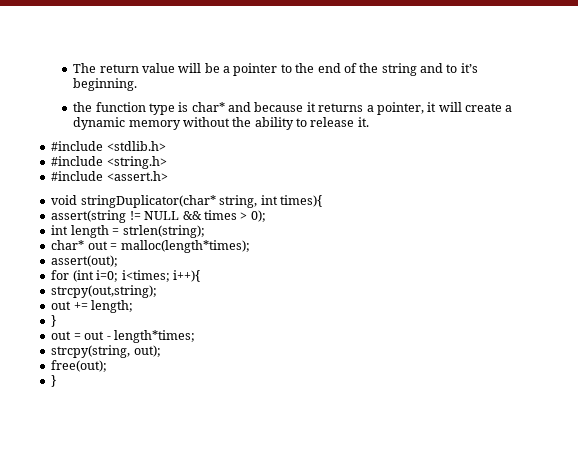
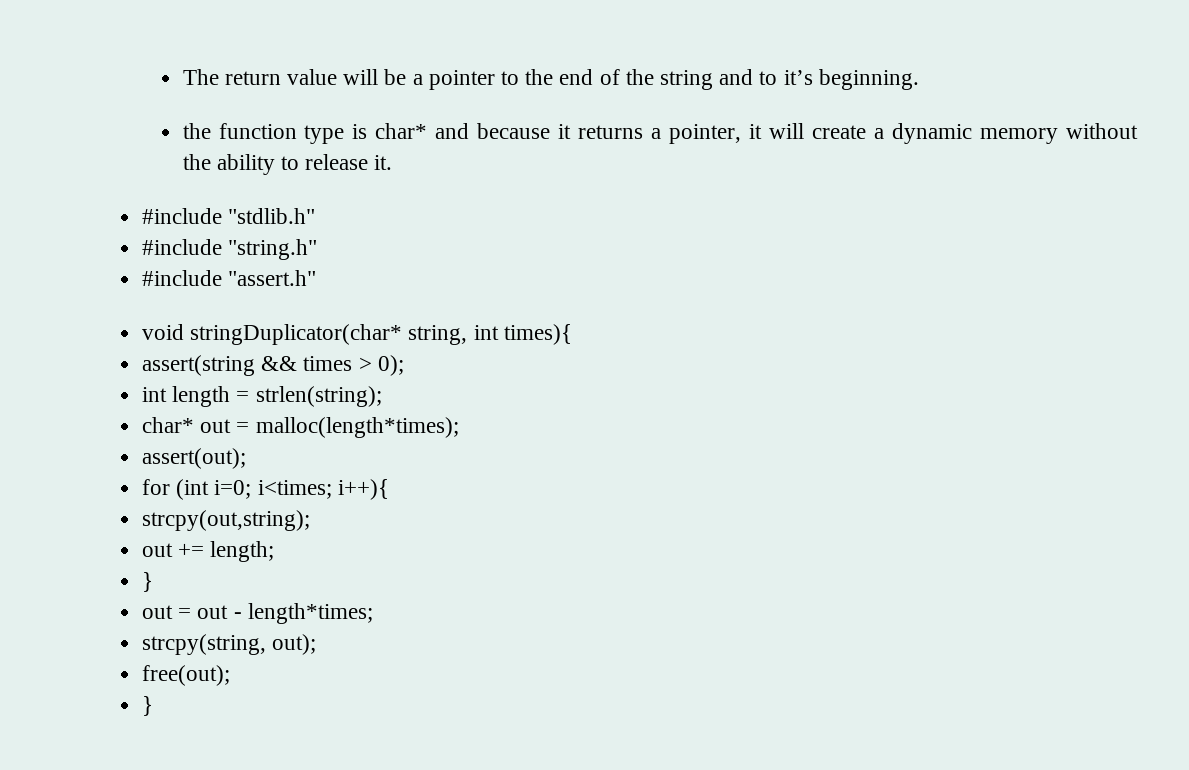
[106,141,166,151] [51,156,167,169] [51,171,168,181] <stdlib.h> // #include <string.h> // #include <assert.h> -> [228,208,316,224] [141,239,318,260] [141,270,317,286] "stdlib.h" // #include "string.h" // #include "assert.h"
[129,211,180,220] != NULL -> (255, 365) none

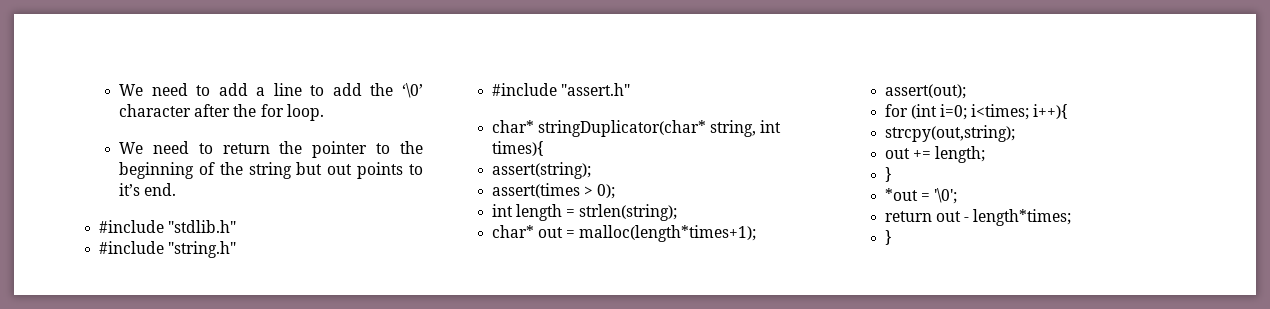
[182,69,423,85] The return value will be a -> [119,83,423,98] [119,104,324,121] [119,141,303,154] We need to add a line to add the ‘\0’ character after the for loop. // We need to return the
[559,69,594,85] end -> [119,162,195,179] beginning
[719,69,919,90] [182,123,1139,144] [182,154,393,175] and to it’s beginning. // the function type is char* and because it returns a pointer, it will create a dynamic memory without the ability to release it. -> [296,162,423,179] [119,183,177,196] but out points to it’s end.
[141,324,184,340] void -> [491,120,534,133] char*
[141,355,353,376] assert(string && times -> [491,162,591,179] [491,183,580,198] assert(string); // assert(times
[255,417,459,438] malloc(length*times); -> [579,225,757,242] malloc(length*times+1);
[141,605,192,619] out = -> [884,188,957,204] [884,211,932,222] *out = '\0'; // return
[141,634,317,655] [141,665,230,686] // strcpy(string, out); // free(out); -> (1072, 217) none

